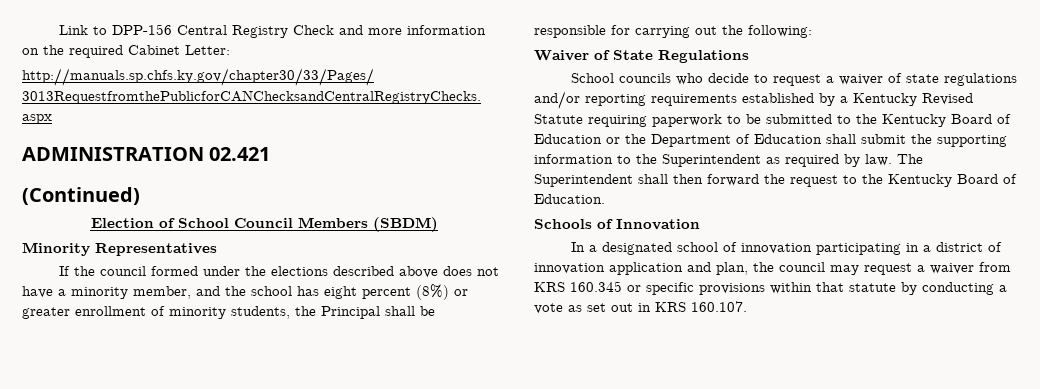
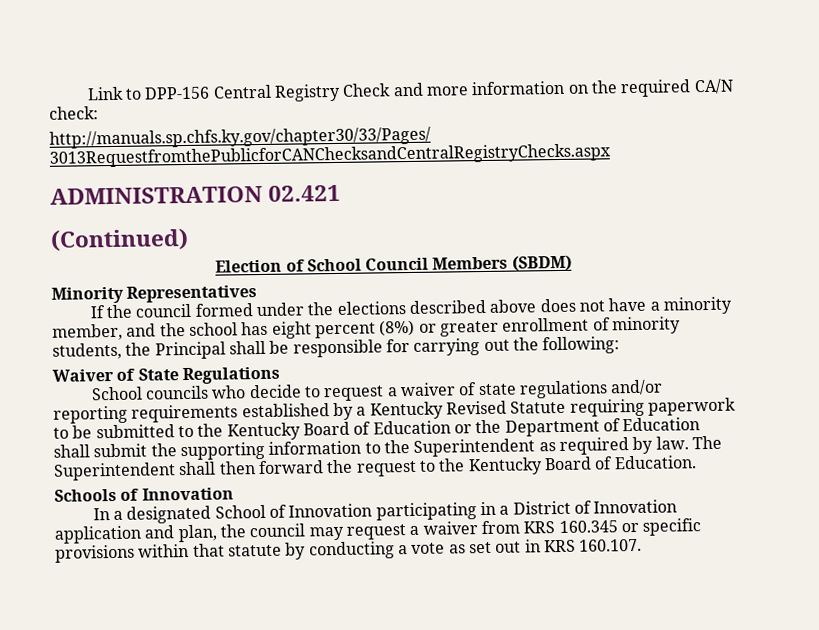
[128,45,230,55] Cabinet Letter: -> [693,78,734,95] [49,106,99,120] CA/N check:
[677,242,1003,255] [534,263,605,274] school of innovation participating in a district of innovation -> [214,499,678,521] School of Innovation participating in a District of Innovation

